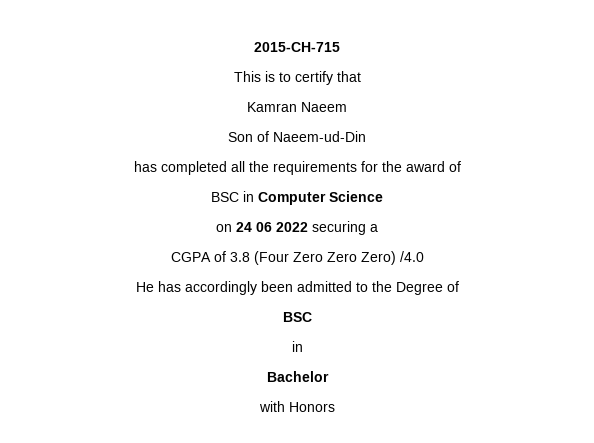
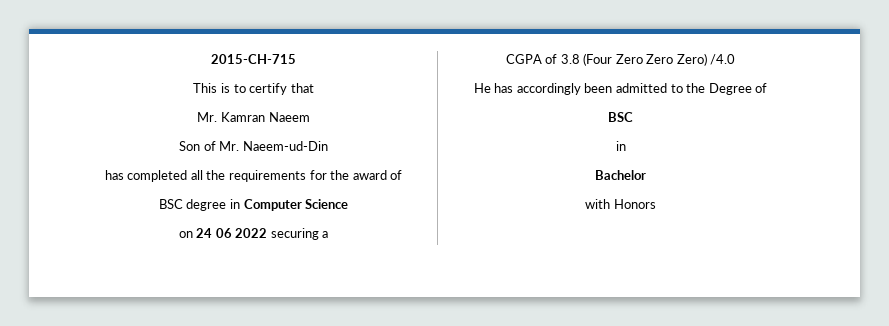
(361, 76) none -> [197,112,218,122] Mr.
(269, 136) none -> [219,141,240,151] Mr.
(239, 197) none -> [186,199,227,211] degree

